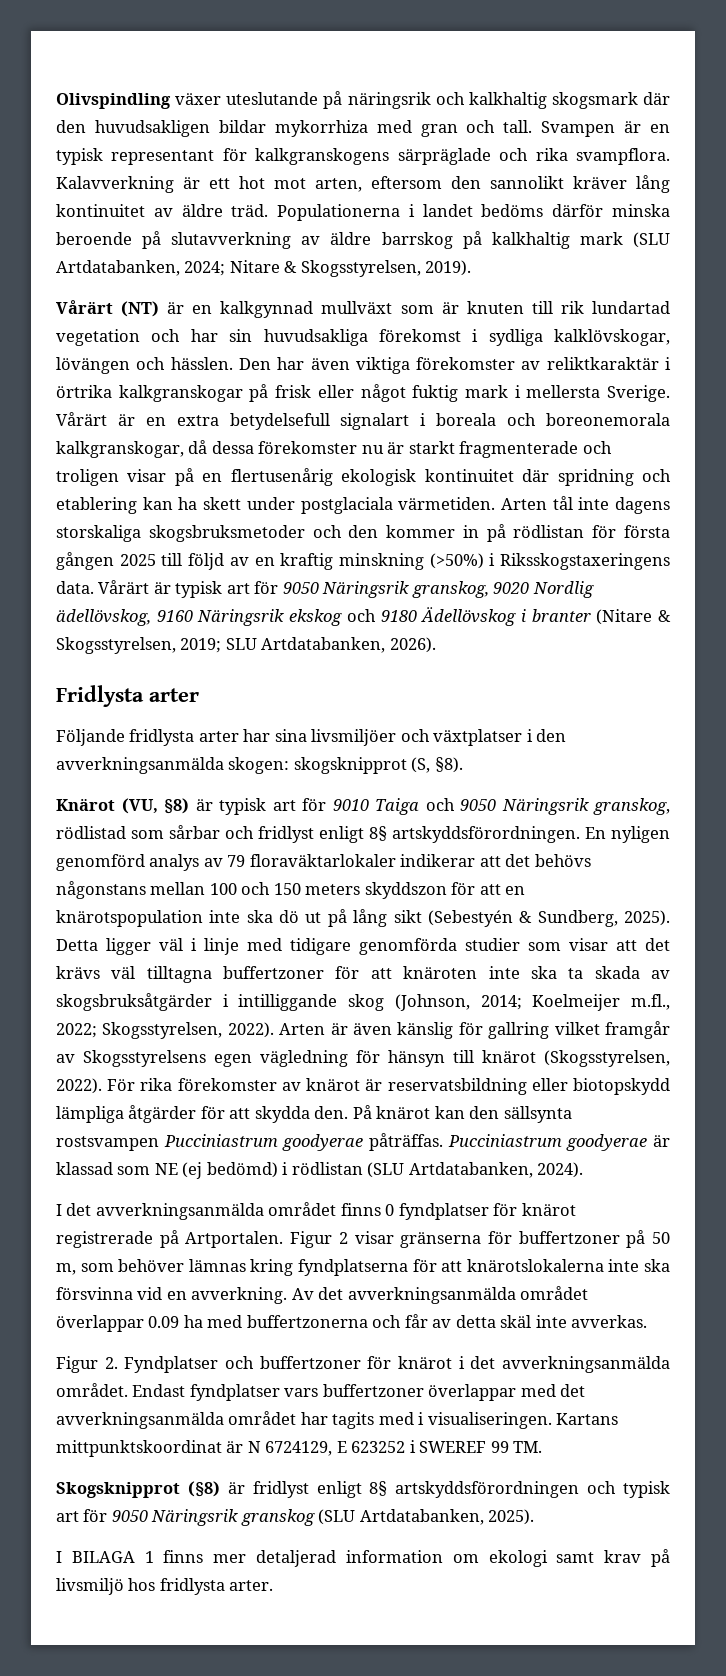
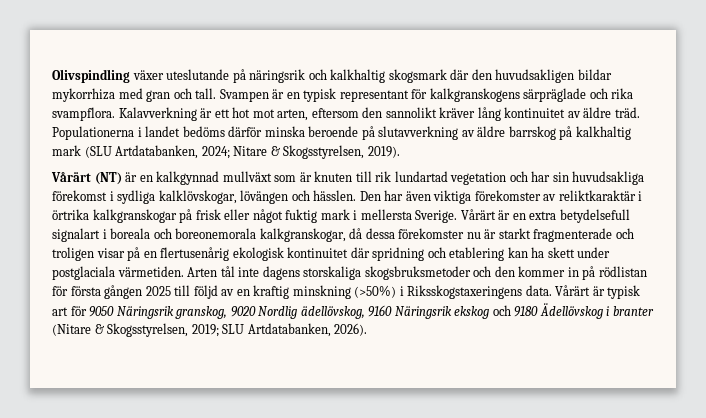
[56,685,199,707] [56,729,567,746] [56,757,463,774] [56,798,670,815] [56,825,670,843] [56,854,591,871] [56,881,526,899] [56,909,671,927] [56,938,670,955] [56,966,671,983] [56,993,670,1011] [56,1021,670,1039] [56,1050,670,1067] [56,1078,670,1095] [56,1105,572,1123] [56,1133,670,1151] [56,1162,584,1179] [56,1202,576,1220] [56,1230,670,1248] [56,1259,671,1276] [56,1286,589,1304] [56,1314,648,1332] [56,1356,670,1373] [56,1383,586,1401] [56,1411,619,1429] [56,1440,543,1457] [56,1481,670,1498] [56,1509,535,1526] [56,1549,670,1567] [56,1578,274,1595] // Fridlysta arter // Följande fridlysta arter har sina livsmiljöer och växtplatser i den avverkningsanmälda skogen: skogsknipprot (S, §8). // Knärot (VU, §8) är typisk art för 9010 Taiga och 9050 Näringsrik granskog, rödlistad som sårbar och fridlyst enligt 8§ artskyddsförordningen. En nyligen genomförd analys av 79 floraväktarlokaler indikerar att det behövs någonstans mellan 100 och 150 meters skyddszon för att en knärotspopulation inte ska dö ut på lång sikt (Sebestyén & Sundberg, 2025). Detta ligger väl i linje med tidigare genomförda studier som visar att det krävs väl tilltagna buffertzoner för att knäroten inte ska ta skada av skogsbruksåtgärder i intilliggande skog (Johnson, 2014; Koelmeijer m.fl., 2022; Skogsstyrelsen, 2022). Arten är även känslig för gallring vilket framgår av Skogsstyrelsens egen vägledning för hänsyn till knärot (Skogsstyrelsen, 2022). För rika förekomster av knärot är reservatsbildning eller biotopskydd lämpliga åtgärder för att skydda den. På knärot kan den sällsynta rostsvampen Pucciniastrum goodyerae påträffas. Pucciniastrum goodyerae är klassad som NE (ej bedömd) i rödlistan (SLU Artdatabanken, 2024). // I det avverkningsanmälda området finns 0 fyndplatser för knärot registrerade på Artportalen. Figur 2 visar gränserna för buffertzoner på 50 m, som behöver lämnas kring fyndplatserna för att knärotslokalerna inte ska försvinna vid en avverkning. Av det avverkningsanmälda området överlappar 0.09 ha med buffertzonerna och får av detta skäl inte avverkas. // Figur 2. Fyndplatser och buffertzoner för knärot i det avverkningsanmälda området. Endast fyndplatser vars buffertzoner överlappar med det avverkningsanmälda området har tagits med i visualiseringen. Kartans mittpunktskoordinat är N 6724129, E 623252 i SWEREF 99 TM. // Skogsknipprot (§8) är fridlyst enligt 8§ artskyddsförordningen och typisk art för 9050 Näringsrik granskog (SLU Artdatabanken, 2025). // I BILAGA 1 finns mer detaljerad information om ekologi samt krav på livsmiljö hos fridlysta arter. -> (368, 329) none

